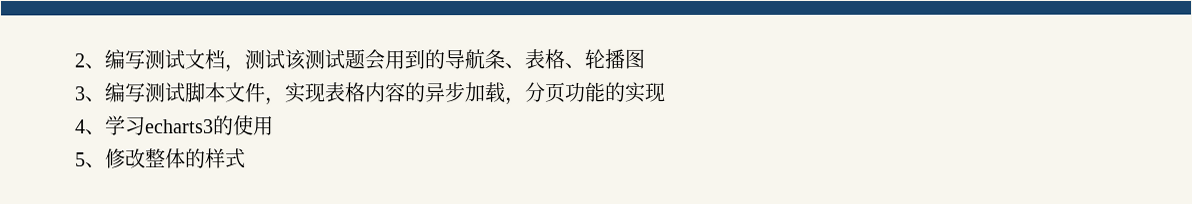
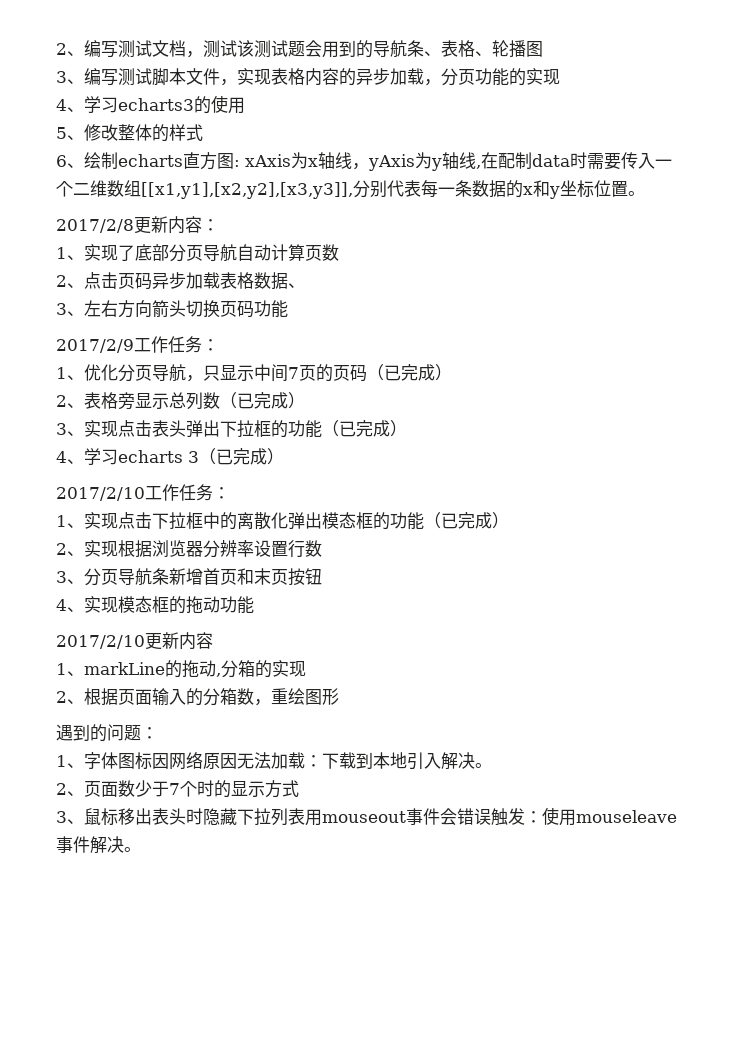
(246, 158) none -> [56,152,672,171] [56,180,645,199] [56,216,219,234] [56,244,339,262] [56,272,305,290] [56,300,288,318] [56,336,219,353] [56,364,452,382] [56,392,305,410] [56,420,407,438] [56,448,284,465] [56,484,230,501] [56,512,509,530] [56,540,322,558] [56,568,322,586] [56,596,254,614] [56,632,213,650] [56,660,306,678] [56,688,339,706] [56,724,158,742] [56,752,492,770] [56,780,299,798] [56,807,677,826] [56,836,141,854] // 6、绘制echarts直方图: xAxis为x轴线，yAxis为y轴线,在配制data时需要传入一个二维数组[[x1,y1],[x2,y2],[x3,y3]],分别代表每一条数据的x和y坐标位置。 // 2017/2/8更新内容： // 1、实现了底部分页导航自动计算页数 // 2、点击页码异步加载表格数据、 // 3、左右方向箭头切换页码功能 // 2017/2/9工作任务： // 1、优化分页导航，只显示中间7页的页码（已完成） // 2、表格旁显示总列数（已完成） // 3、实现点击表头弹出下拉框的功能（已完成） // 4、学习echarts 3（已完成） // 2017/2/10工作任务： // 1、实现点击下拉框中的离散化弹出模态框的功能（已完成） // 2、实现根据浏览器分辨率设置行数 // 3、分页导航条新增首页和末页按钮 // 4、实现模态框的拖动功能 // 2017/2/10更新内容 // 1、markLine的拖动,分箱的实现 // 2、根据页面输入的分箱数，重绘图形 // 遇到的问题： // 1、字体图标因网络原因无法加载：下载到本地引入解决。 // 2、页面数少于7个时的显示方式 // 3、鼠标移出表头时隐藏下拉列表用mouseout事件会错误触发：使用mouseleave事件解决。

